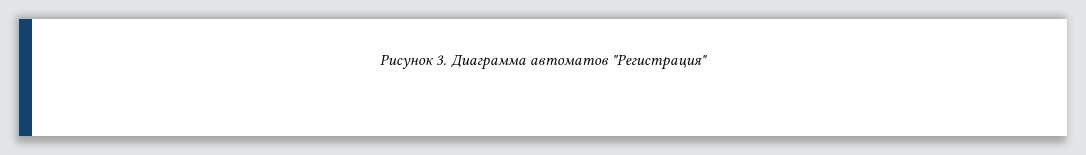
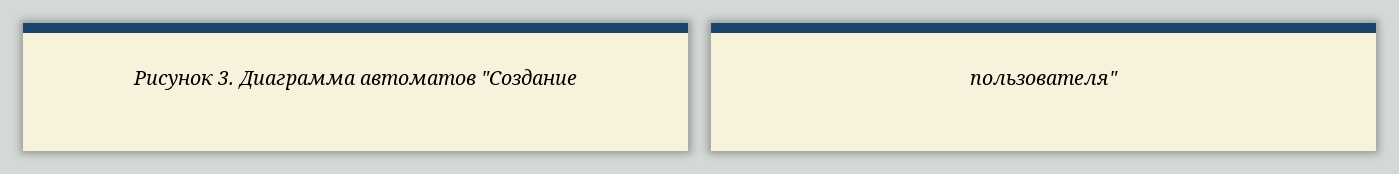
[611,54,707,70] "Регистрация" -> [481,69,1118,85] "Создание пользователя"

